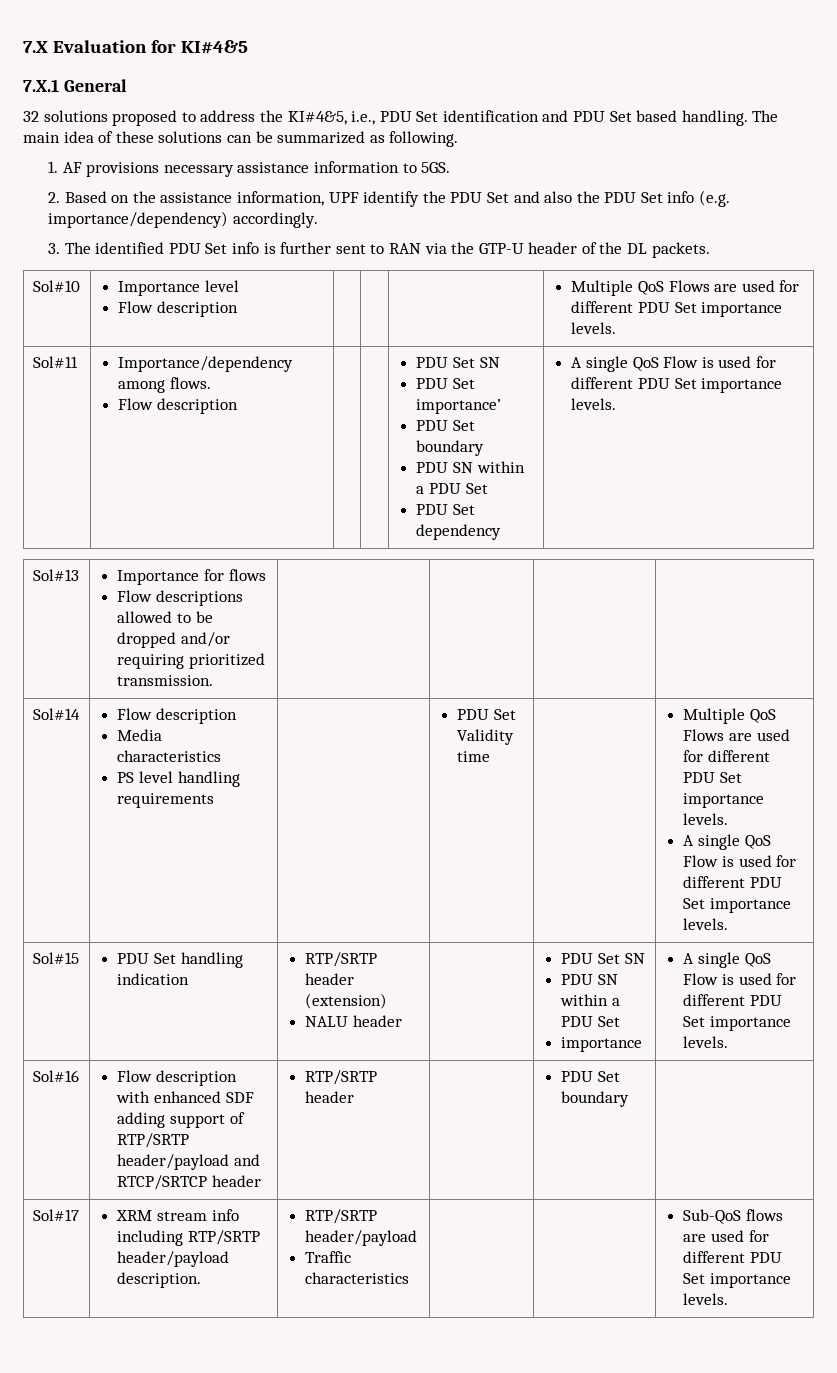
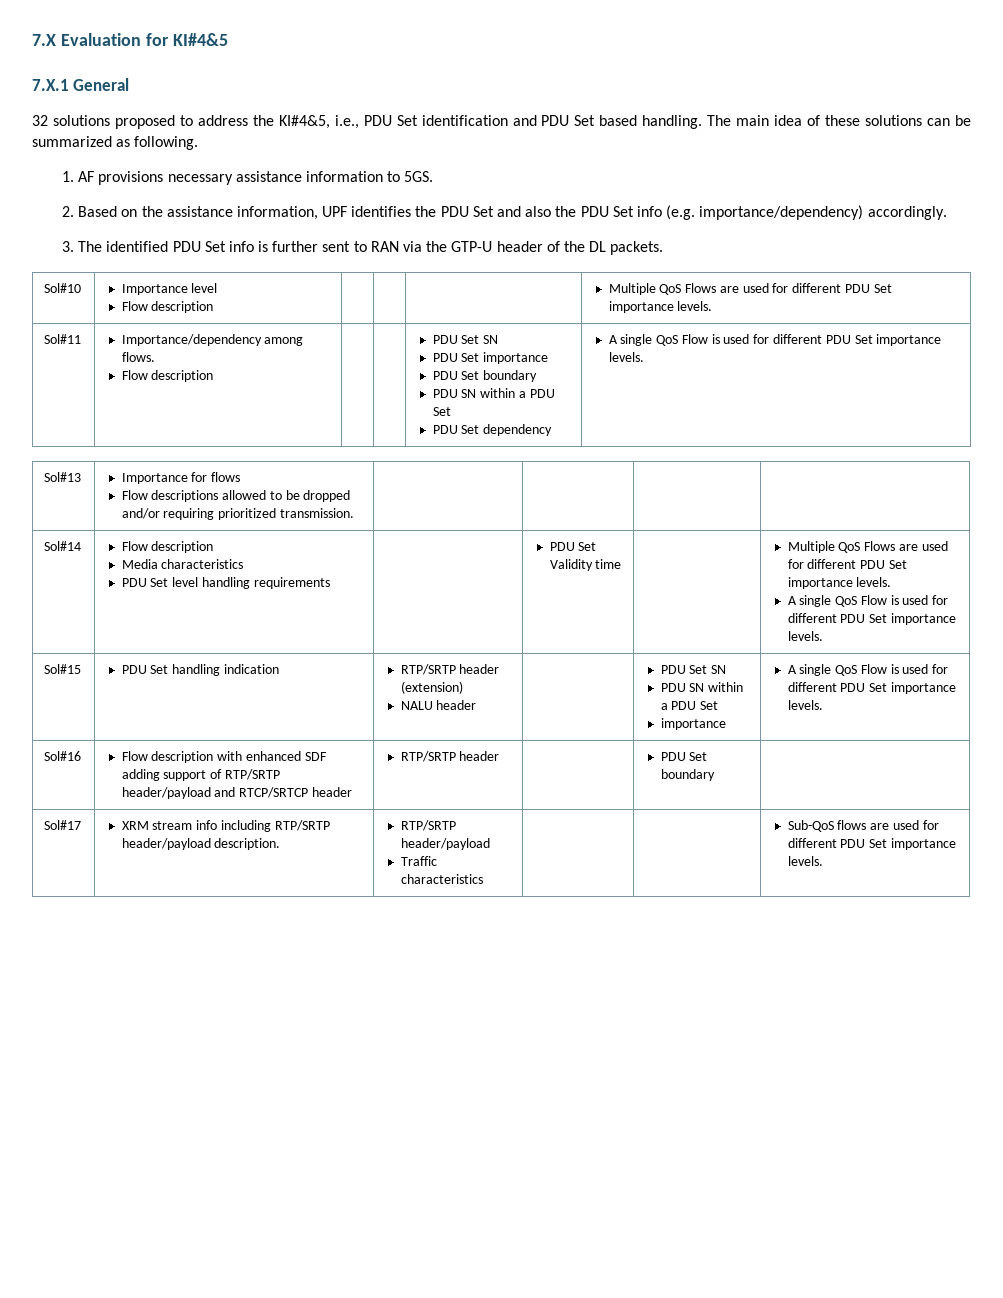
[363,191,420,207] identify -> [351,206,412,217] identifies
[416,399,502,414] importance’ -> [483,352,549,364] importance
[117,772,135,783] PS -> [121,578,169,587] PDU Set

